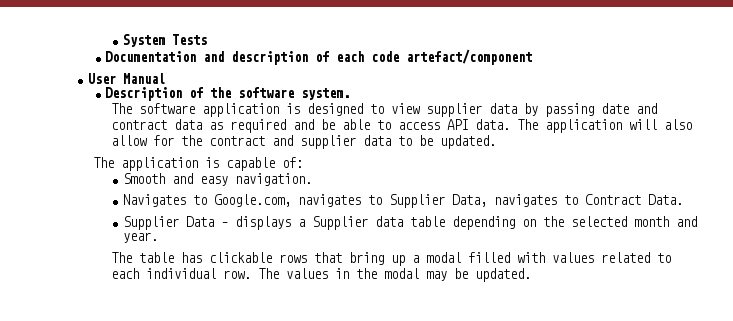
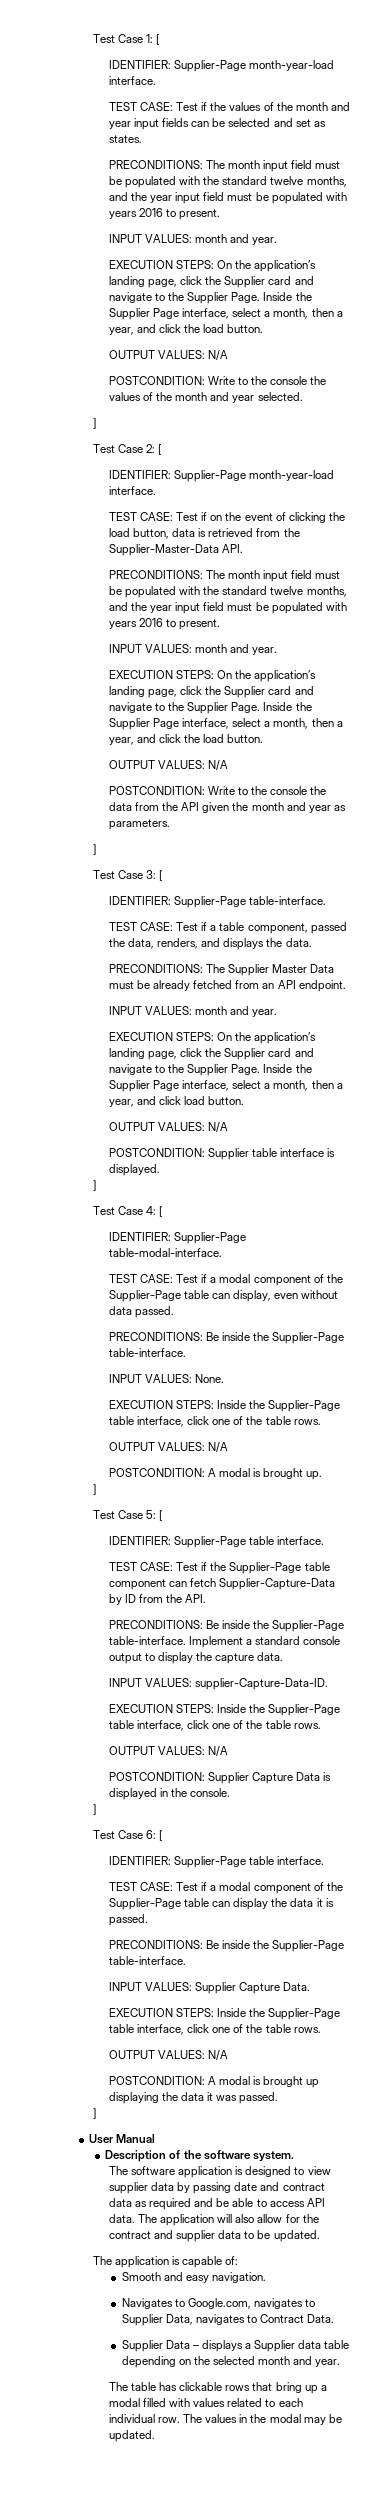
[123,34,208,47] [105,49,533,65] System Tests // Documentation and description of each code artefact/component -> [92,34,160,45] [108,60,335,72] [108,76,156,85] [108,102,350,111] [108,118,326,130] [108,135,142,143] [108,160,341,172] [108,176,347,188] [108,192,347,204] [108,208,221,220] [108,234,278,245] [108,260,317,272] [108,276,314,288] [108,292,312,304] [108,308,343,320] [108,324,264,335] [108,350,229,361] [108,376,327,385] [108,392,303,403] [92,418,96,429] [92,444,162,455] [108,470,335,482] [108,486,156,495] [108,512,345,523] [108,528,300,539] [108,544,244,556] [108,570,341,582] [108,586,347,598] [108,602,347,614] [108,618,221,630] [108,644,278,655] [108,670,317,682] [108,686,314,698] [108,702,312,714] [108,718,343,730] [108,734,264,745] [108,760,229,771] [108,786,327,795] [108,802,346,813] [108,819,170,830] [92,844,96,855] [92,870,163,881] [108,896,327,908] [108,922,347,934] [108,938,312,950] [108,964,335,976] [108,980,346,992] [108,1006,278,1017] [108,1032,317,1044] [108,1048,314,1060] [108,1064,312,1076] [108,1080,343,1092] [108,1096,245,1107] [108,1122,229,1133] [108,1148,336,1160] [108,1164,160,1176] [92,1180,96,1191] [92,1206,163,1217] [108,1232,247,1244] [108,1248,222,1257] [108,1274,343,1286] [108,1290,339,1302] [108,1306,175,1318] [108,1332,345,1344] [108,1348,186,1357] [108,1374,225,1383] [108,1400,341,1412] [108,1416,321,1427] [108,1442,229,1453] [108,1468,323,1480] [92,1484,96,1495] [92,1510,163,1521] [108,1536,325,1548] [108,1562,330,1574] [108,1578,336,1590] [108,1594,207,1605] [108,1620,345,1632] [108,1636,341,1648] [108,1652,284,1664] [108,1678,329,1690] [108,1704,341,1716] [108,1720,321,1731] [108,1746,229,1757] [108,1772,332,1784] [108,1788,231,1800] [92,1804,96,1815] [92,1830,163,1841] [108,1856,325,1868] [108,1882,343,1894] [108,1898,334,1910] [108,1914,148,1926] [108,1940,345,1952] [108,1956,186,1965] [108,1982,311,1994] [108,2008,341,2020] [108,2024,321,2035] [108,2050,229,2061] [108,2076,320,2088] [108,2092,279,2104] [92,2108,96,2119] Test Case 1: [ // IDENTIFIER: Supplier-Page month-year-load interface. // TEST CASE: Test if the values of the month and year input fields can be selected and set as states. // PRECONDITIONS: The month input field must be populated with the standard twelve months, and the year input field must be populated with years 2016 to present. // INPUT VALUES: month and year. // EXECUTION STEPS: On the application’s landing page, click the Supplier card and navigate to the Supplier Page. Inside the Supplier Page interface, select a month, then a year, and click the load button. // OUTPUT VALUES: N/A // POSTCONDITION: Write to the console the values of the month and year selected. // ] // Test Case 2: [ // IDENTIFIER: Supplier-Page month-year-load interface. // TEST CASE: Test if on the event of clicking the load button, data is retrieved from the Supplier-Master-Data API. // PRECONDITIONS: The month input field must be populated with the standard twelve months, and the year input field must be populated with years 2016 to present. // INPUT VALUES: month and year. // EXECUTION STEPS: On the application’s landing page, click the Supplier card and navigate to the Supplier Page. Inside the Supplier Page interface, select a month, then a year, and click the load button. // OUTPUT VALUES: N/A // POSTCONDITION: Write to the console the data from the API given the month and year as parameters. // ] // Test Case 3: [ // IDENTIFIER: Supplier-Page table-interface. // TEST CASE: Test if a table component, passed the data, renders, and displays the data. // PRECONDITIONS: The Supplier Master Data must be already fetched from an API endpoint. // INPUT VALUES: month and year. // EXECUTION STEPS: On the application’s landing page, click the Supplier card and navigate to the Supplier Page. Inside the Supplier Page interface, select a month, then a year, and click load button. // OUTPUT VALUES: N/A // POSTCONDITION: Supplier table interface is displayed. // ] // Test Case 4: [ // IDENTIFIER: Supplier-Page table-modal-interface. // TEST CASE: Test if a modal component of the Supplier-Page table can display, even without data passed. // PRECONDITIONS: Be inside the Supplier-Page table-interface. // INPUT VALUES: None. // EXECUTION STEPS: Inside the Supplier-Page table interface, click one of the table rows. // OUTPUT VALUES: N/A // POSTCONDITION: A modal is brought up. // ] // Test Case 5: [ // IDENTIFIER: Supplier-Page table interface. // TEST CASE: Test if the Supplier-Page table component can fetch Supplier-Capture-Data by ID from the API. // PRECONDITIONS: Be inside the Supplier-Page table-interface. Implement a standard console output to display the capture data. // INPUT VALUES: supplier-Capture-Data-ID. // EXECUTION STEPS: Inside the Supplier-Page table interface, click one of the table rows. // OUTPUT VALUES: N/A // POSTCONDITION: Supplier Capture Data is displayed in the console. // ] // Test Case 6: [ // IDENTIFIER: Supplier-Page table interface. // TEST CASE: Test if a modal component of the Supplier-Page table can display the data it is passed. // PRECONDITIONS: Be inside the Supplier-Page table-interface. // INPUT VALUES: Supplier Capture Data. // EXECUTION STEPS: Inside the Supplier-Page table interface, click one of the table rows. // OUTPUT VALUES: N/A // POSTCONDITION: A modal is brought up displaying the data it was passed. // ]

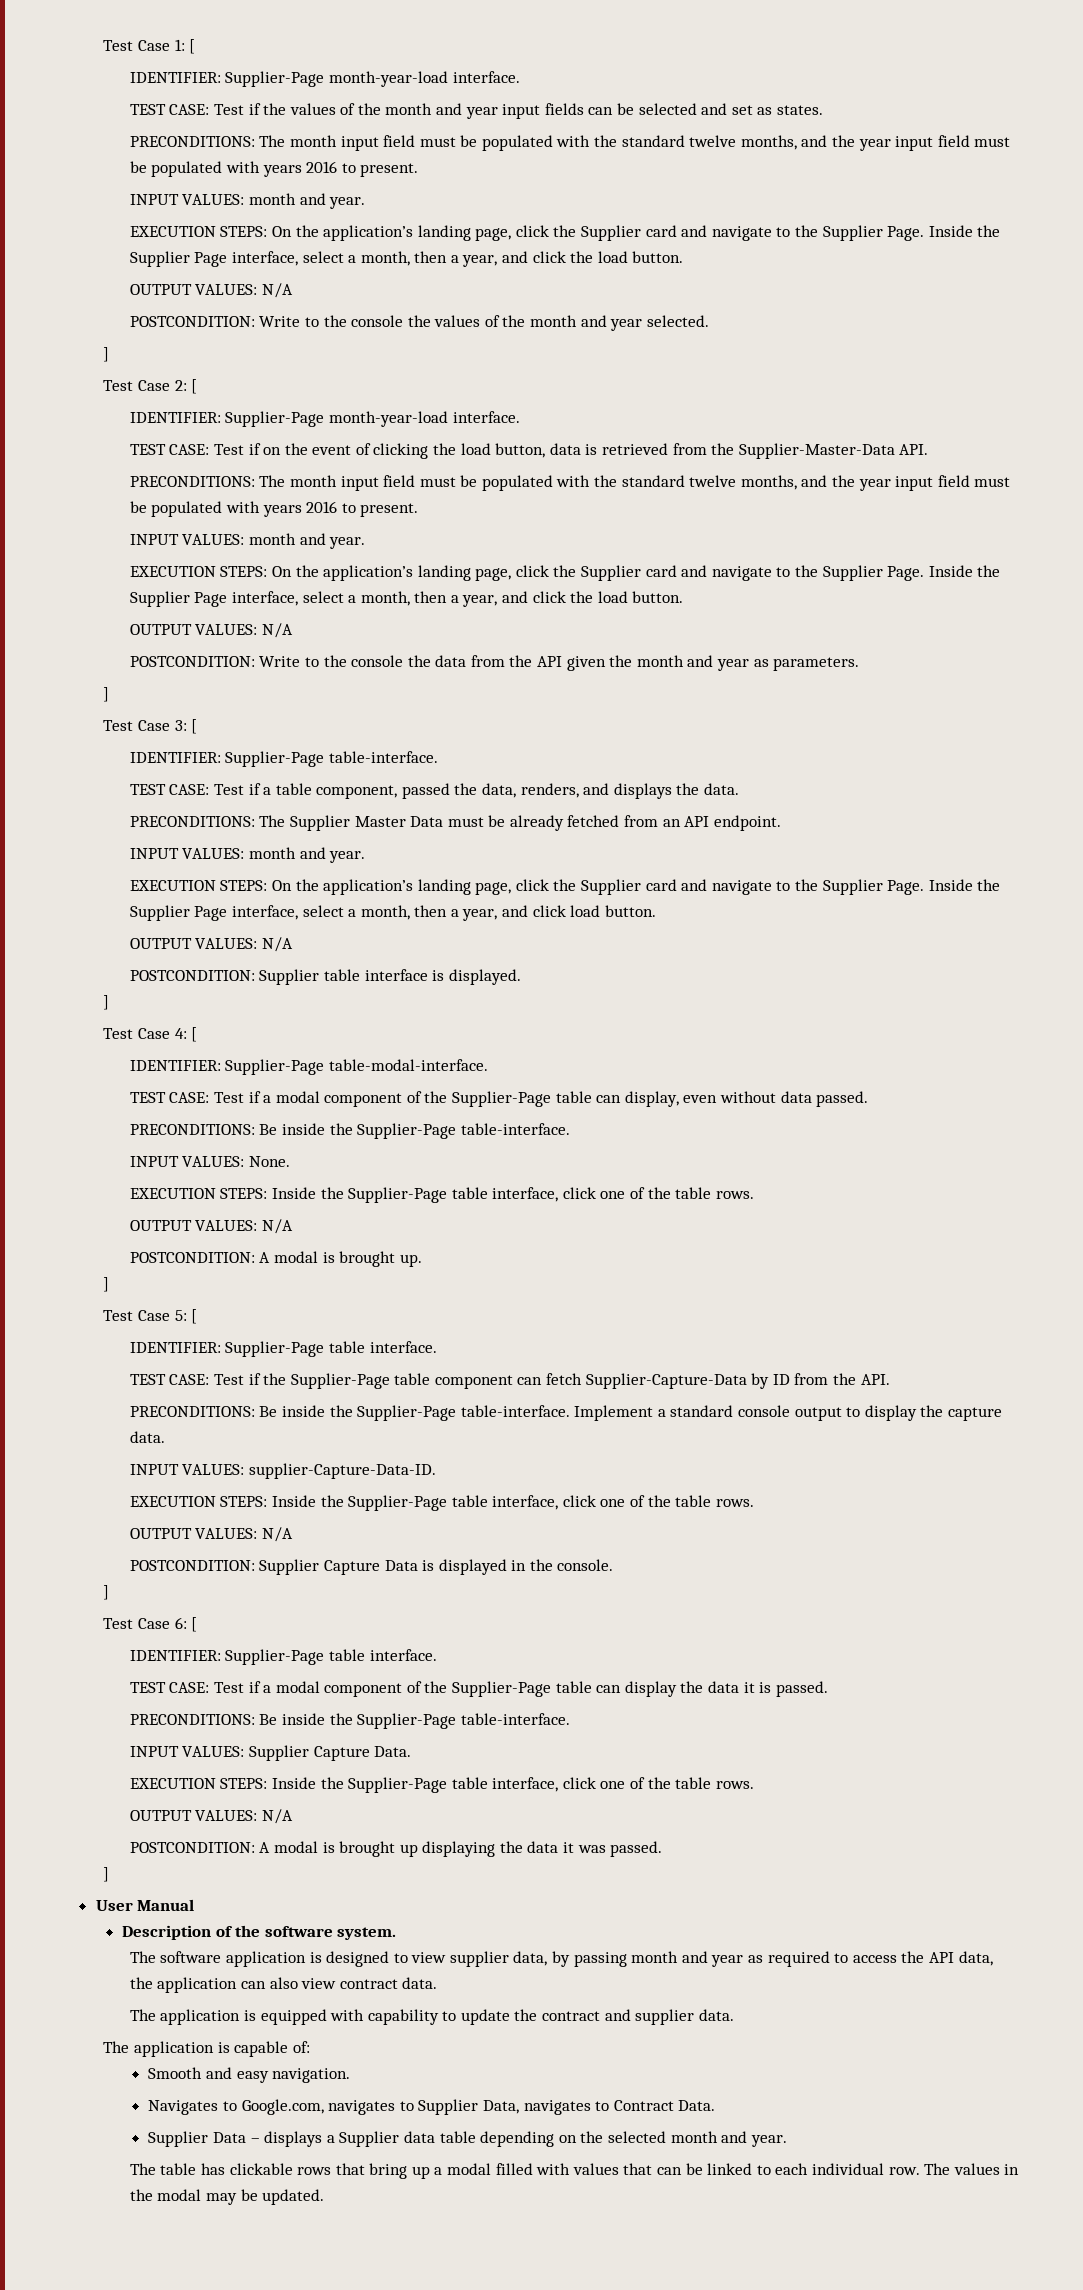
[151,2182,175,2191] data -> [513,1951,548,1966] data,
[234,2182,325,2191] [108,2198,325,2210] [108,2214,319,2226] [108,2230,320,2242] date and contract data as required and be able to access API data. The application will also allow for the contract and supplier data to be updated. -> [631,1951,993,1967] [129,1977,438,1993] [129,2009,734,2025] month and year as required to access the API data, the application can also view contract data. // The application is equipped with capability to update the contract and supplier data.
[227,2398,263,2407] related -> [623,2163,753,2175] that can be linked

